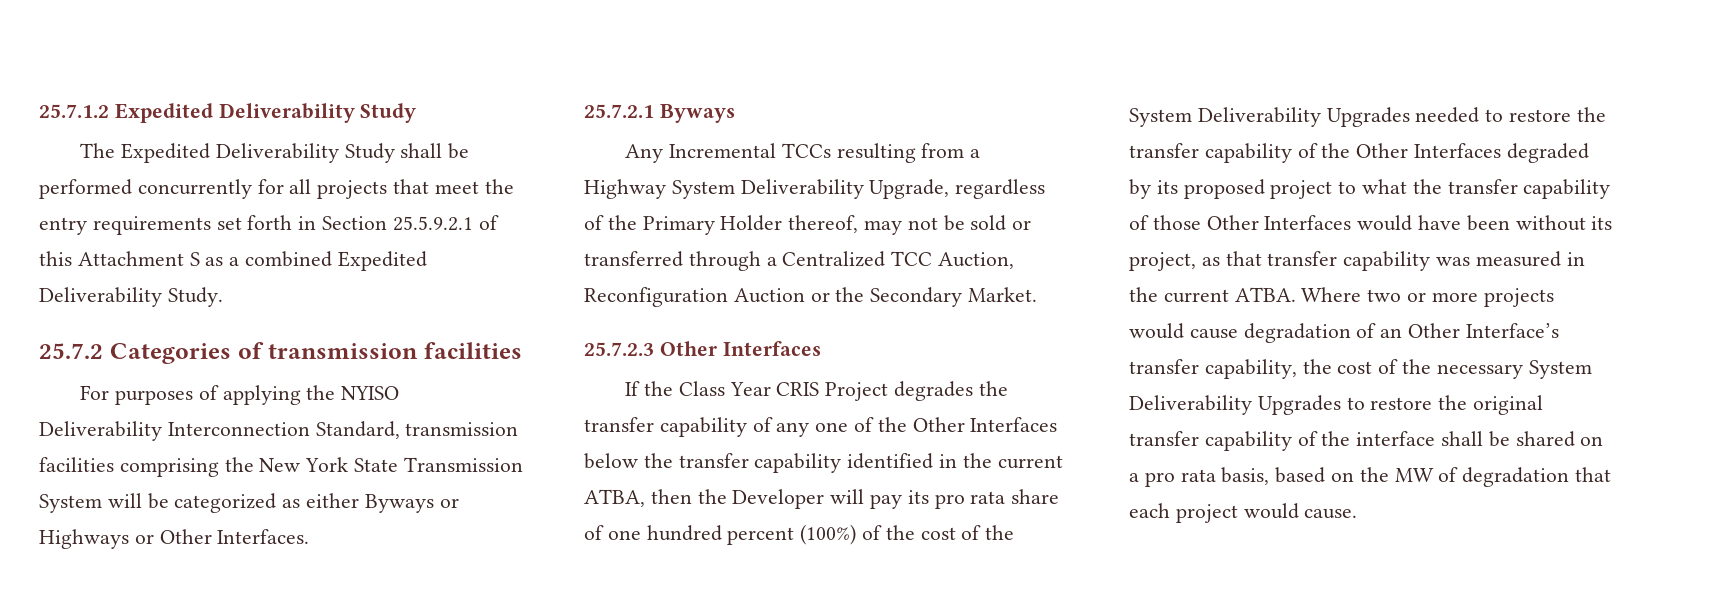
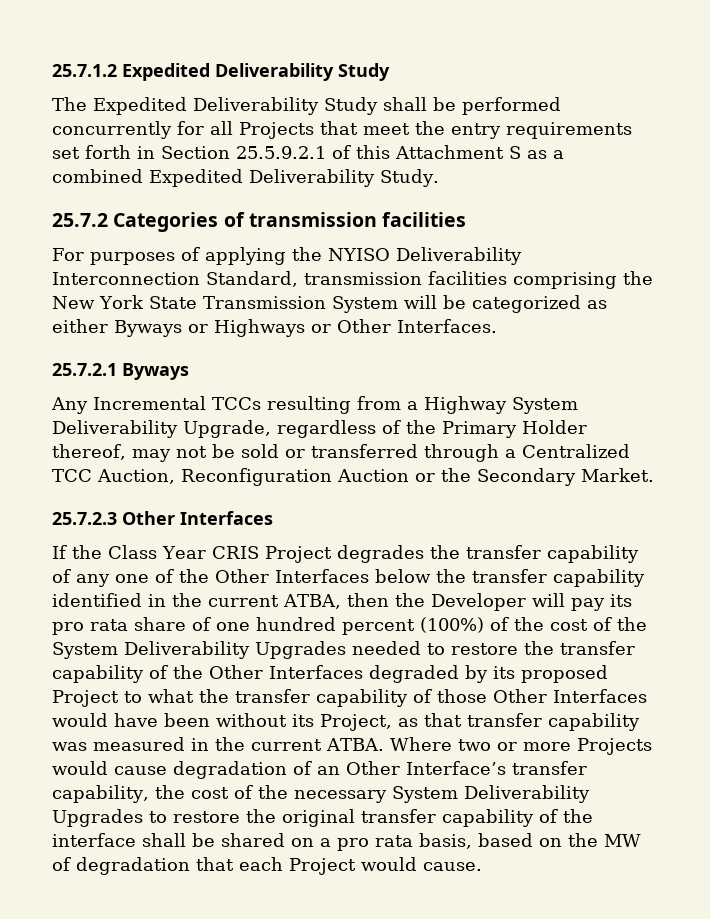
[317,180,388,199] projects -> [239,122,314,139] Projects
[1270,180,1333,199] project -> [52,690,119,707] Project
[1129,252,1196,271] project, -> [320,714,392,731] Project,
[1483,288,1554,307] projects -> [576,738,652,755] Projects
[1175,504,1238,523] project -> [289,858,356,875] Project

